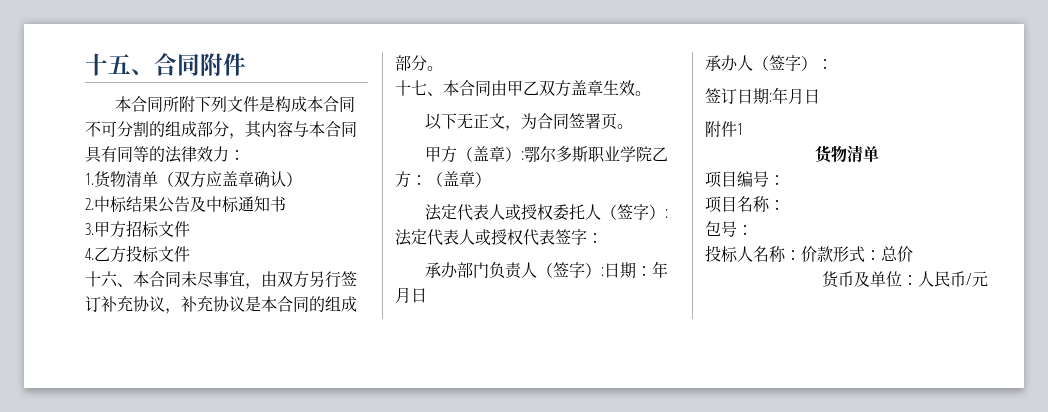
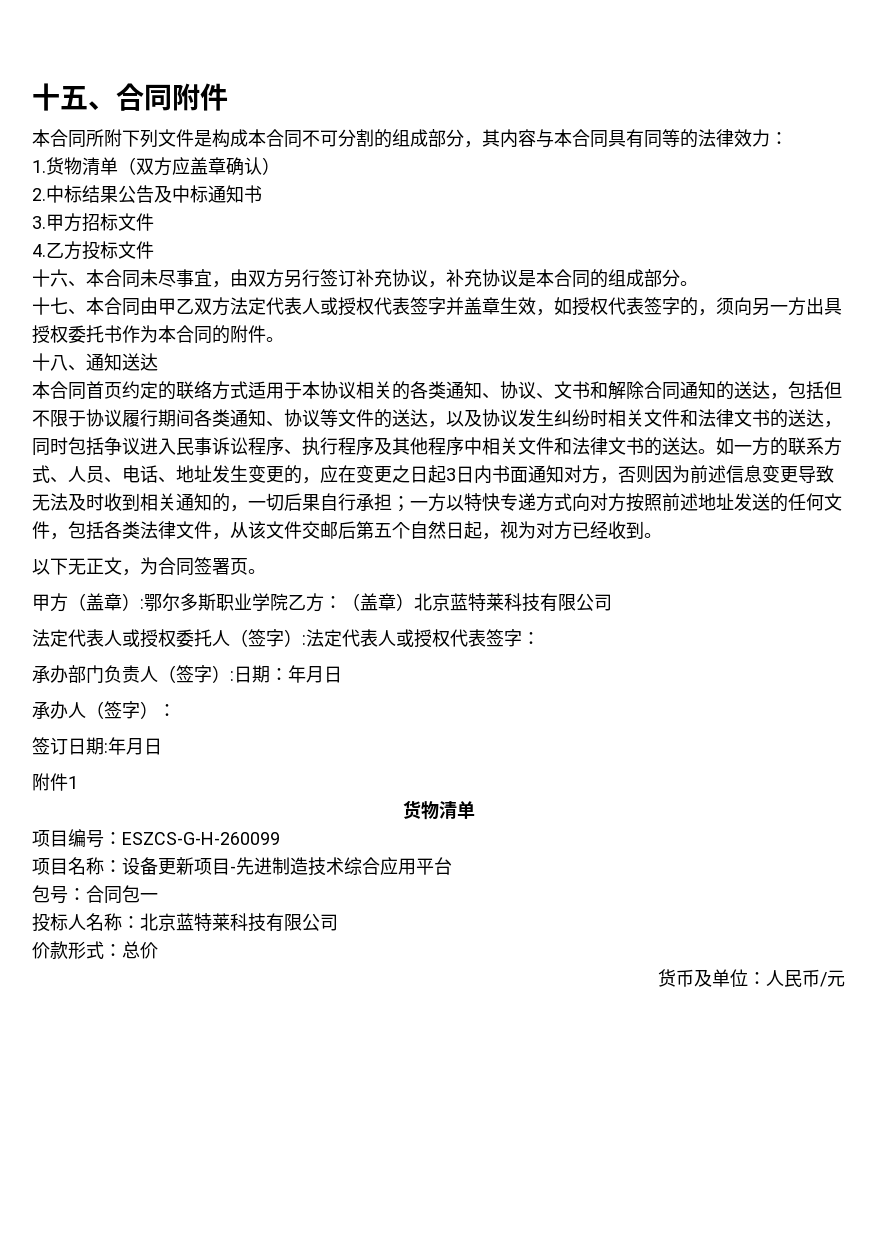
[571,80,635,96] 盖章生效 -> [230,297,842,316] [32,325,284,344] [32,353,158,371] [32,381,842,400] [32,409,842,428] [32,437,842,456] [32,465,834,484] [32,493,842,512] [32,521,644,540] 法定代表人或授权代表签字并盖章生效，如授权代表签字的，须向另一方出具授权委托书作为本合同的附件。 // 十八、通知送达 // 本合同首页约定的联络方式适用于本协议相关的各类通知、协议、文书和解除合同通知的送达，包括但不限于协议履行期间各类通知、协议等文件的送达，以及协议发生纠纷时相关文件和法律文书的送达，同时包括争议进入民事诉讼程序、执行程序及其他程序中相关文件和法律文书的送达。如一方的联系方式、人员、电话、地址发生变更的，应在变更之日起3日内书面通知对方，否则因为前述信息变更导致无法及时收到相关通知的，一切后果自行承担；一方以特快专递方式向对方按照前述地址发送的任何文件，包括各类法律文件，从该文件交邮后第五个自然日起，视为对方已经收到
(491, 179) none -> [414,593,612,612] 北京蓝特莱科技有限公司
(785, 180) none -> [122,832,280,845] ESZCS-G-H-260099
(785, 205) none -> [122,857,452,876] 设备更新项⽬-先进制造技术综合应⽤平台
(753, 230) none -> [86,885,158,904] 合同包⼀
(801, 255) none -> [140,913,338,932] 北京蓝特莱科技有限公司 //

